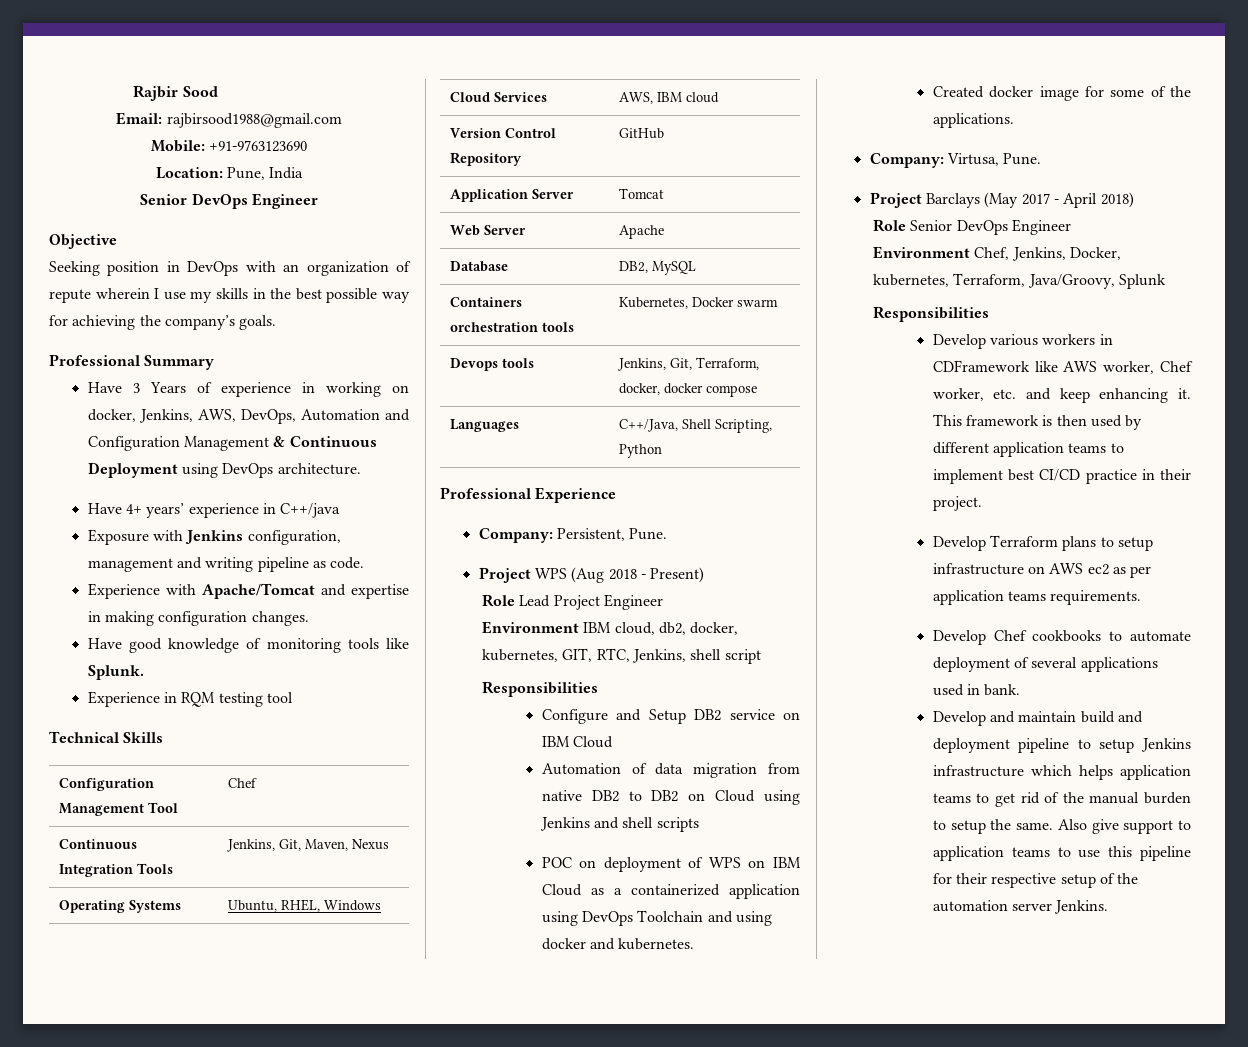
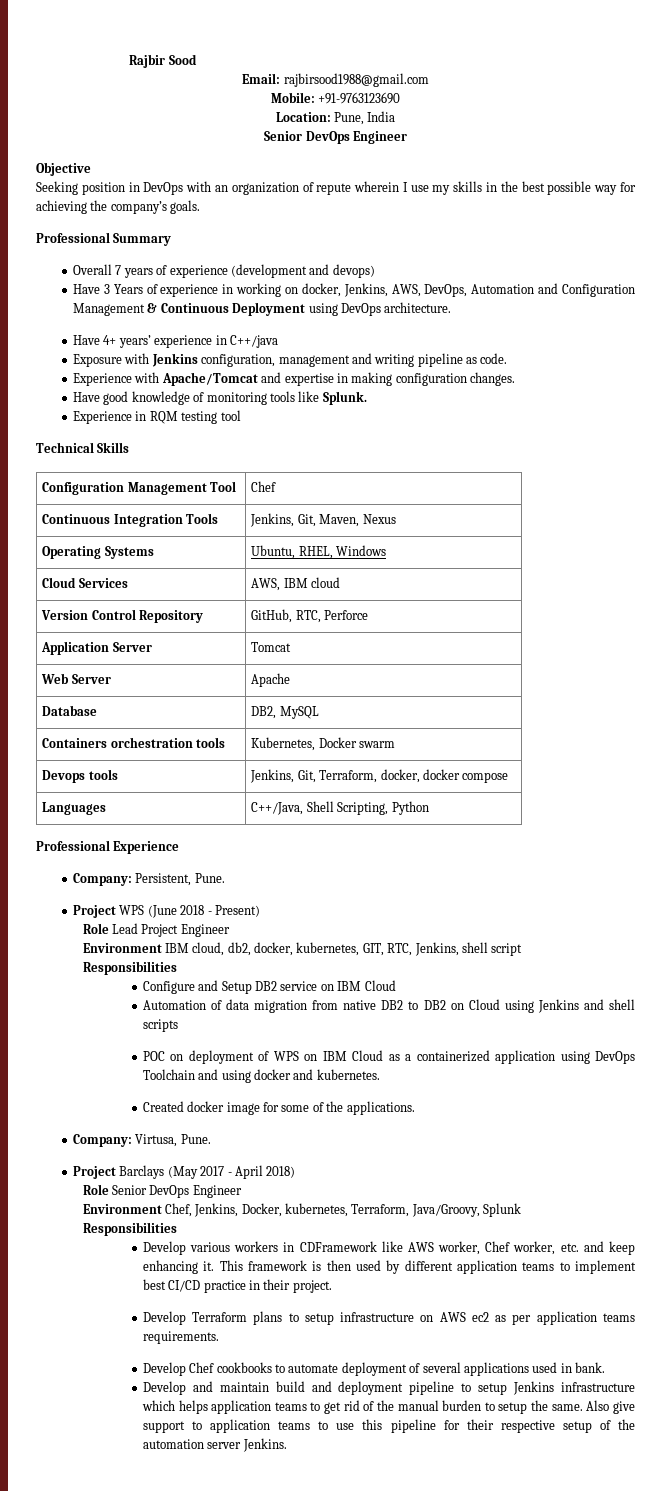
(215, 362) none -> [73,264,375,278] // Overall 7 years of experience (development and devops)
[618,128,664,139] GitHub -> [251,609,369,623] GitHub, RTC, Perforce
[571,567,605,583] (Aug -> [147,905,177,918] (June

